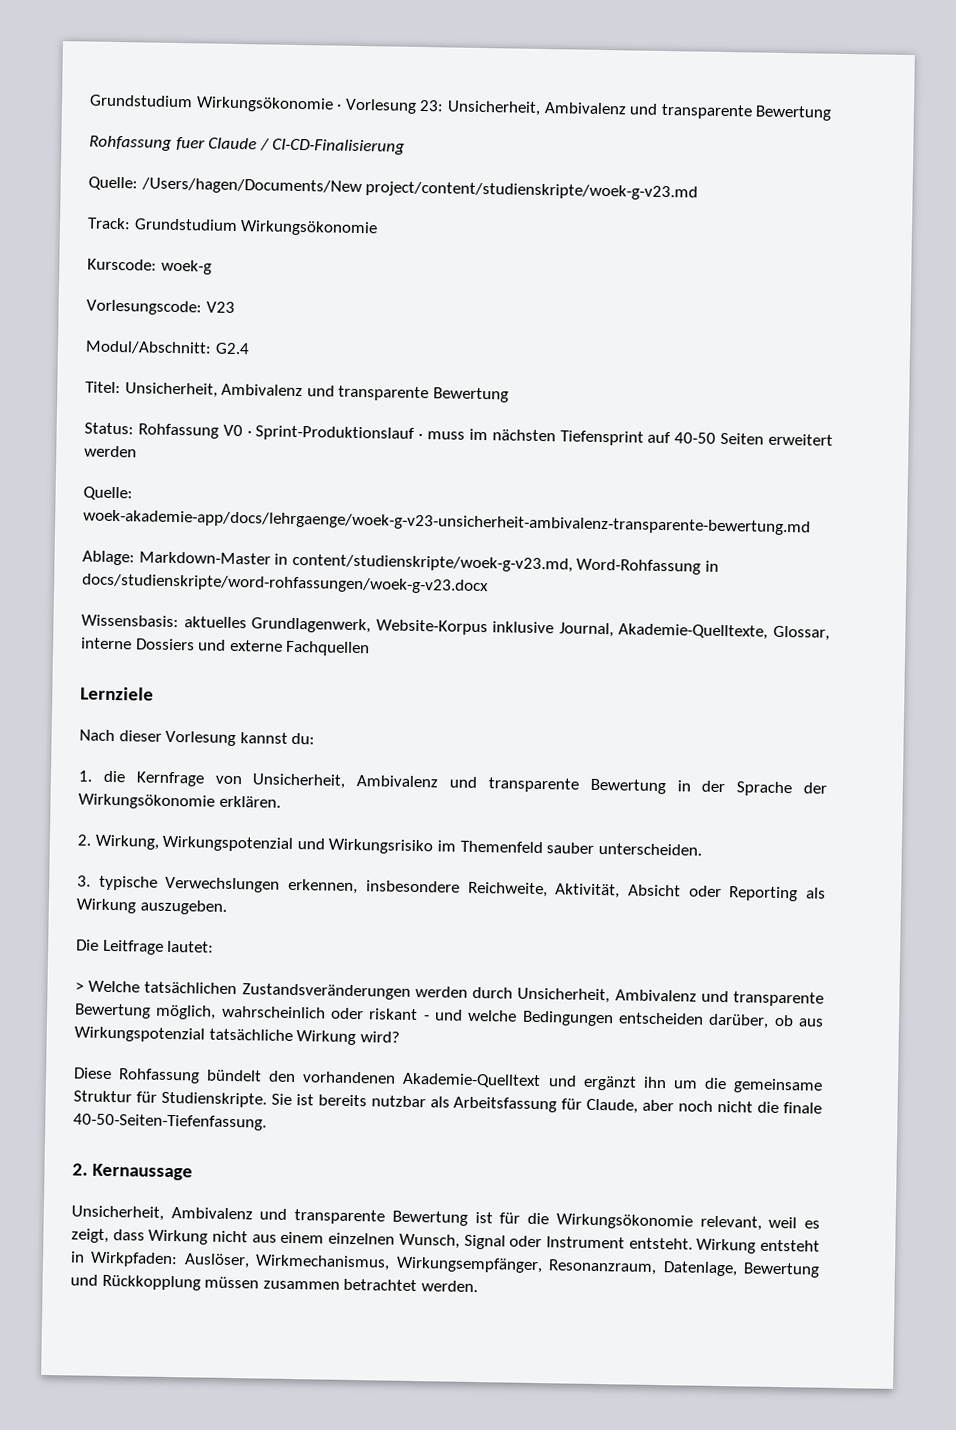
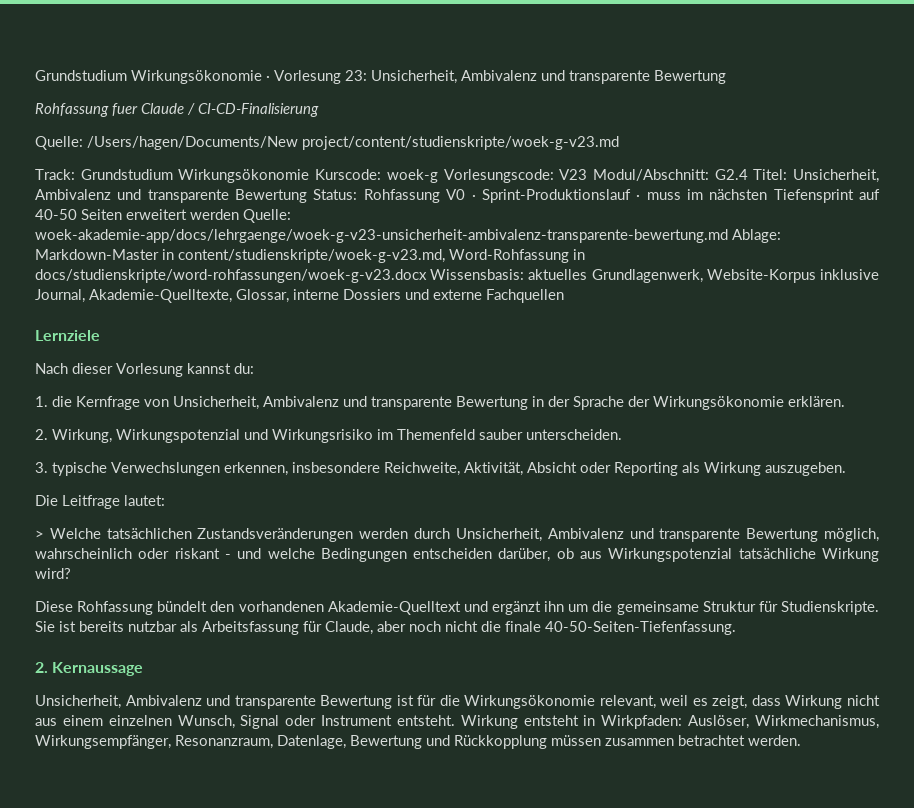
(379, 228) // -> (310, 176) none
(212, 267) // -> (438, 176) none
(235, 307) // -> (588, 174) none
(250, 348) // -> (748, 174) none
(509, 395) // -> (308, 196) none
(137, 451) // -> (239, 214) none
(811, 522) // -> (728, 236) none
(489, 584) // -> (427, 276) none

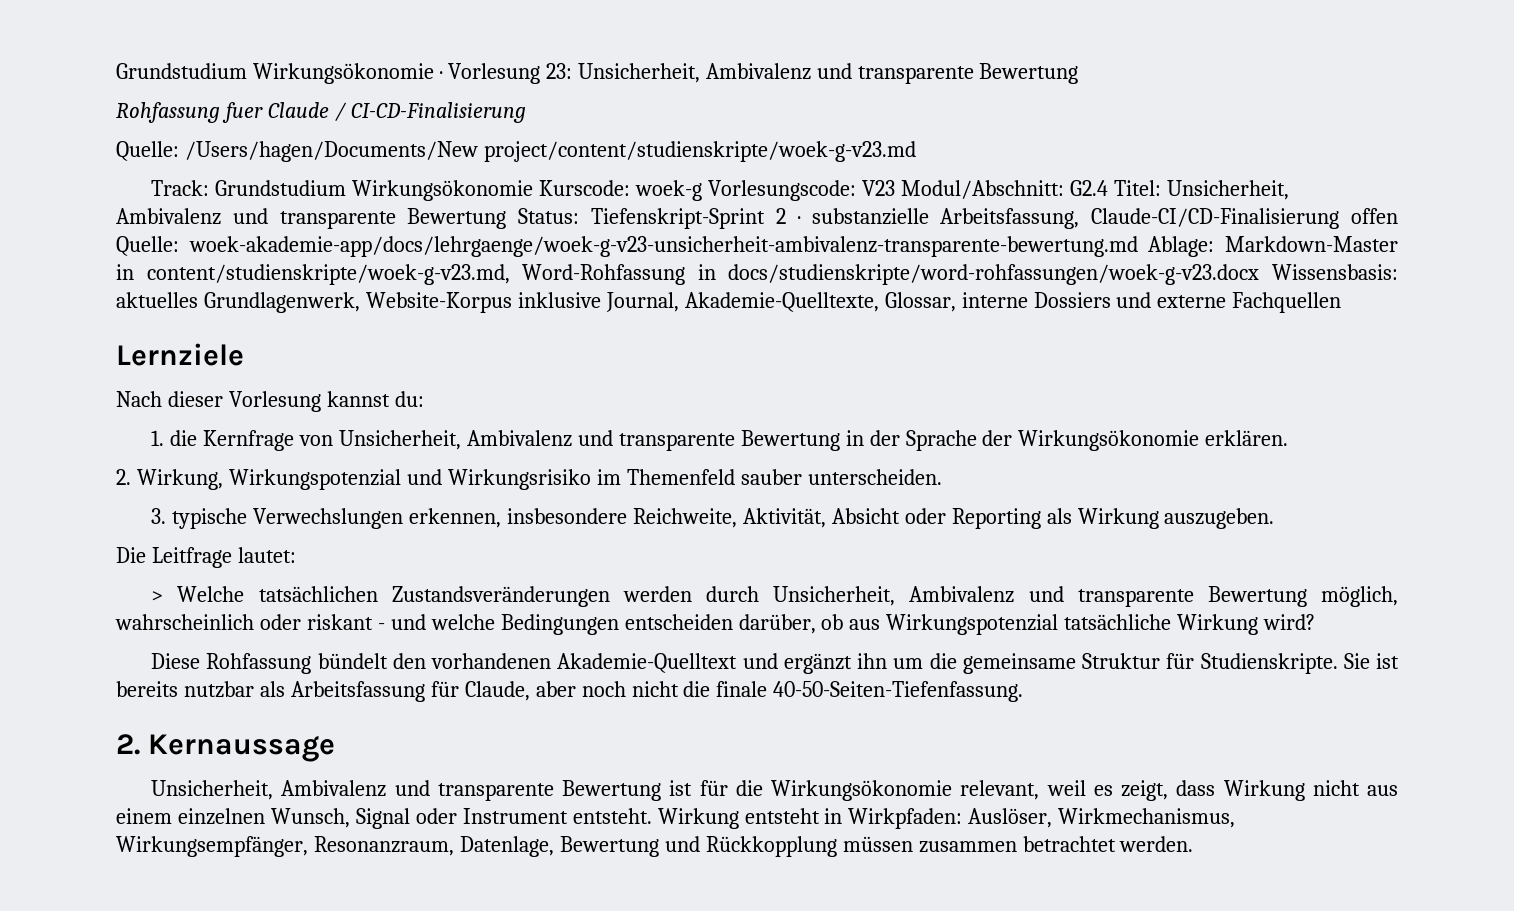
[363,189,880,203] [35,209,239,220] Rohfassung V0 · Sprint-Produktionslauf · muss im nächsten Tiefensprint auf 40-50 Seiten erweitert werden -> [591,208,1399,229] Tiefenskript-Sprint 2 · substanzielle Arbeitsfassung, Claude-CI/CD-Finalisierung offen

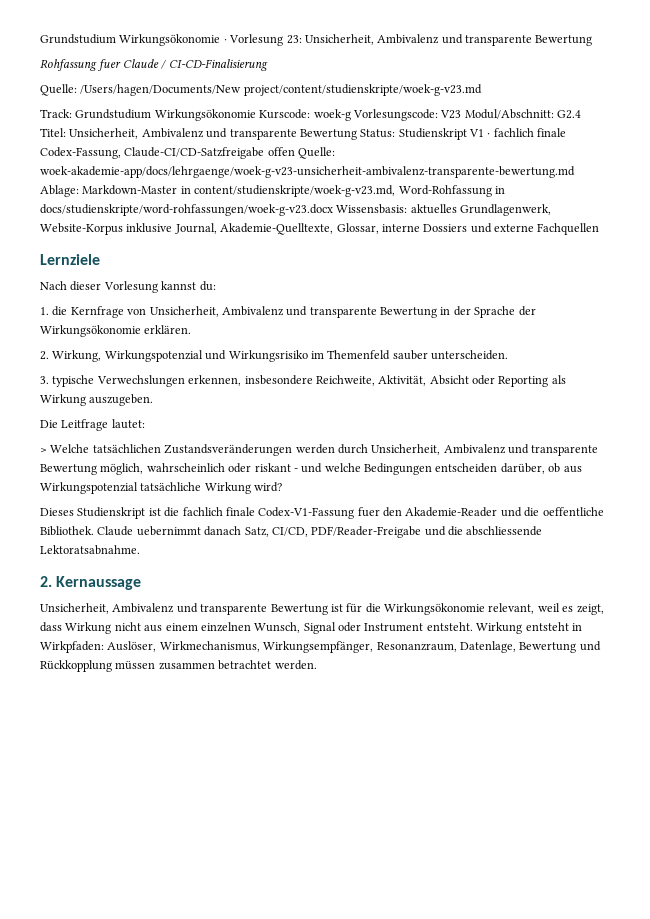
[591,208,1340,229] Tiefenskript-Sprint 2 · substanzielle Arbeitsfassung, Claude-CI/CD-Finalisierung -> [398,128,567,140] [40,147,265,159] Studienskript V1 · fachlich finale Codex-Fassung, Claude-CI/CD-Satzfreigabe
[151,653,1399,674] [116,681,1024,702] Diese Rohfassung bündelt den vorhandenen Akademie-Quelltext und ergänzt ihn um die gemeinsame Struktur für Studienskripte. Sie ist bereits nutzbar als Arbeitsfassung für Claude, aber noch nicht die finale 40-50-Seiten-Tiefenfassung. -> [40,507,604,519] [40,526,543,538] [40,545,140,555] Dieses Studienskript ist die fachlich finale Codex-V1-Fassung fuer den Akademie-Reader und die oeffentliche Bibliothek. Claude uebernimmt danach Satz, CI/CD, PDF/Reader-Freigabe und die abschliessende Lektoratsabnahme.

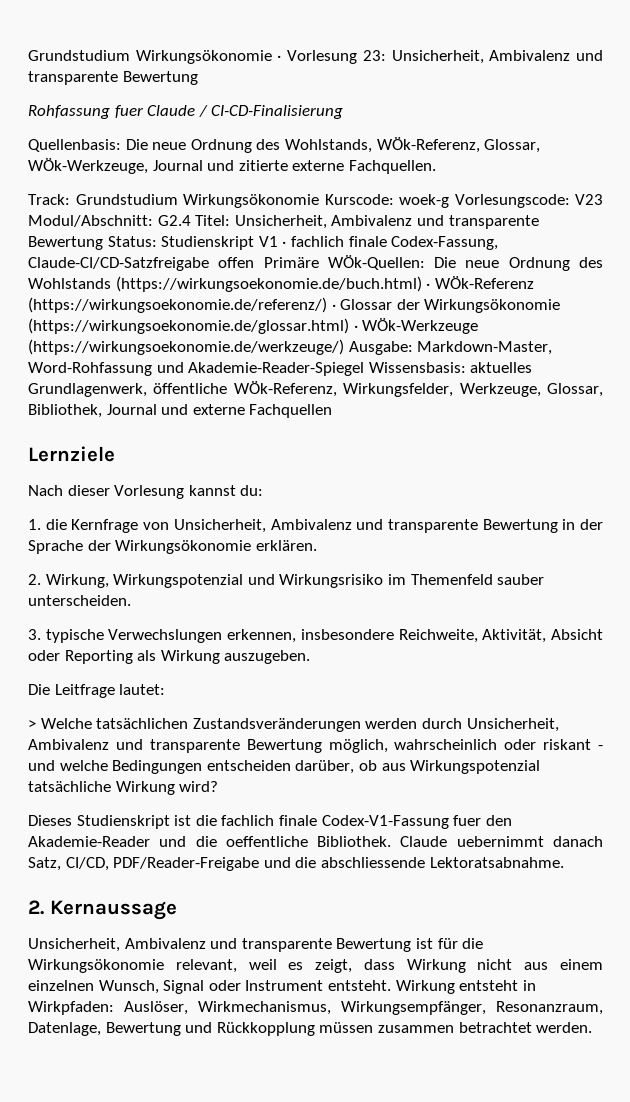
[40,84,482,96] Quelle: /Users/hagen/Documents/New project/content/studienskripte/woek-g-v23.md -> [28,137,541,153] [28,158,436,174] Quellenbasis: Die neue Ordnung des Wohlstands, WÖk-Referenz, Glossar, WÖk-Werkzeuge, Journal und zitierte externe Fachquellen.
[298,147,336,159] [40,166,575,178] [40,185,505,197] [40,204,552,216] [40,223,468,235] Quelle: woek-akademie-app/docs/lehrgaenge/woek-g-v23-unsicherheit-ambivalenz-transparente-bewertung.md Ablage: Markdown-Master in content/studienskripte/woek-g-v23.md, Word-Rohfassung in docs/studienskripte/word-rohfassungen/woek-g-v23.docx Wissensbasis: aktuelles Grundlagenwerk, Website-Korpus inklusive Journal, Akademie-Quelltexte, Glossar, interne Dossiers -> [263,255,603,271] [28,276,534,292] [28,297,561,313] [28,318,479,334] [28,339,553,355] [28,362,533,376] [28,381,603,397] [28,404,157,418] Primäre WÖk-Quellen: Die neue Ordnung des Wohlstands (https://wirkungsoekonomie.de/buch.html) · WÖk-Referenz (https://wirkungsoekonomie.de/referenz/) · Glossar der Wirkungsökonomie (https://wirkungsoekonomie.de/glossar.html) · WÖk-Werkzeuge (https://wirkungsoekonomie.de/werkzeuge/) Ausgabe: Markdown-Master, Word-Rohfassung und Akademie-Reader-Spiegel Wissensbasis: aktuelles Grundlagenwerk, öffentliche WÖk-Referenz, Wirkungsfelder, Werkzeuge, Glossar, Bibliothek, Journal

